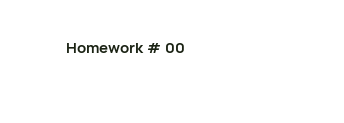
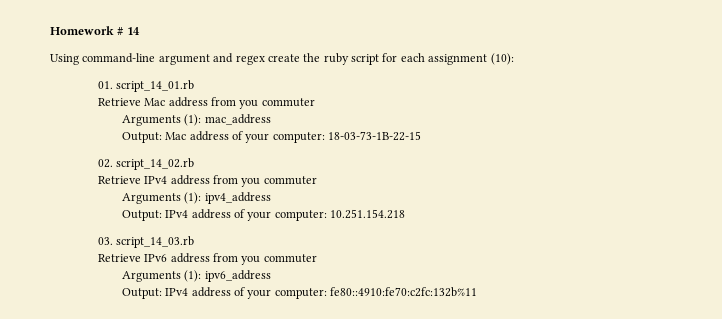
[165,43,186,53] 00 -> [126,27,140,35] [50,53,514,65] [97,80,195,92] [97,97,315,109] [121,114,271,126] [121,131,422,143] [97,158,195,170] [97,175,317,187] [121,192,271,204] [121,209,406,221] [97,236,195,248] [97,253,317,265] [121,270,271,282] [121,287,478,299] 14 // Using command-line argument and regex create the ruby script for each assignment (10): // 01. script_14_01.rb // Retrieve Mac address from you commuter // Arguments (1): mac_address // Output: Mac address of your computer: 18-03-73-1B-22-15 // 02. script_14_02.rb // Retrieve IPv4 address from you commuter // Arguments (1): ipv4_address // Output: IPv4 address of your computer: 10.251.154.218 // 03. script_14_03.rb // Retrieve IPv6 address from you commuter // Arguments (1): ipv6_address // Output: IPv4 address of your computer: fe80::4910:fe70:c2fc:132b%11

